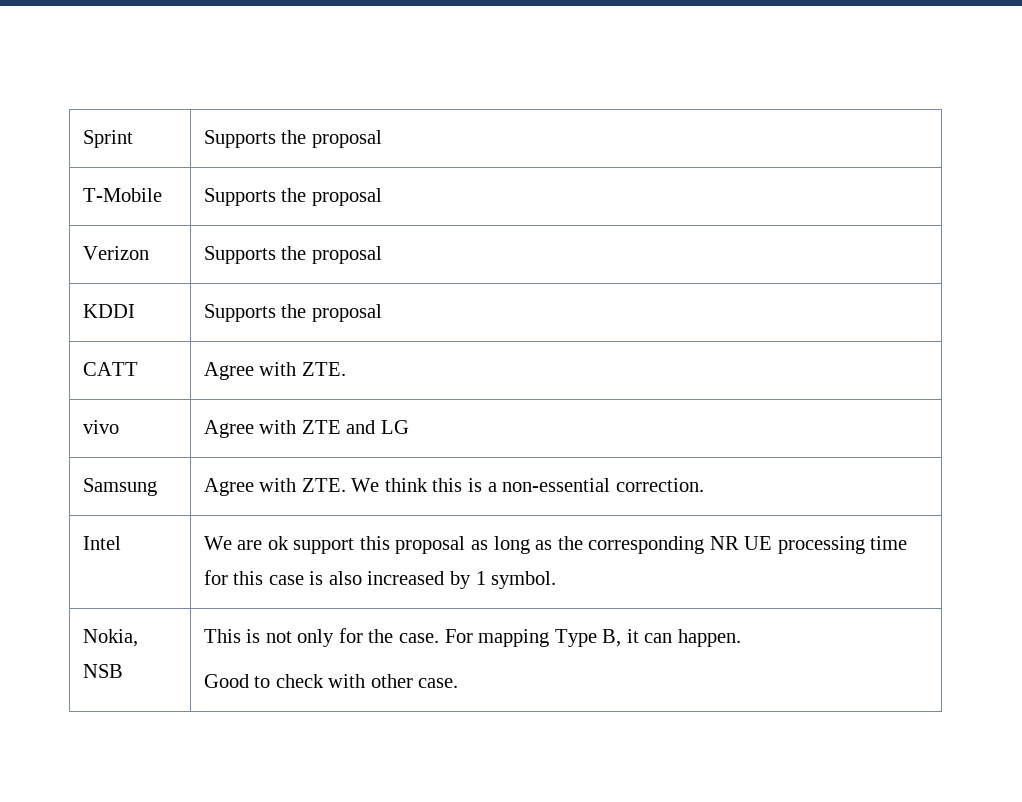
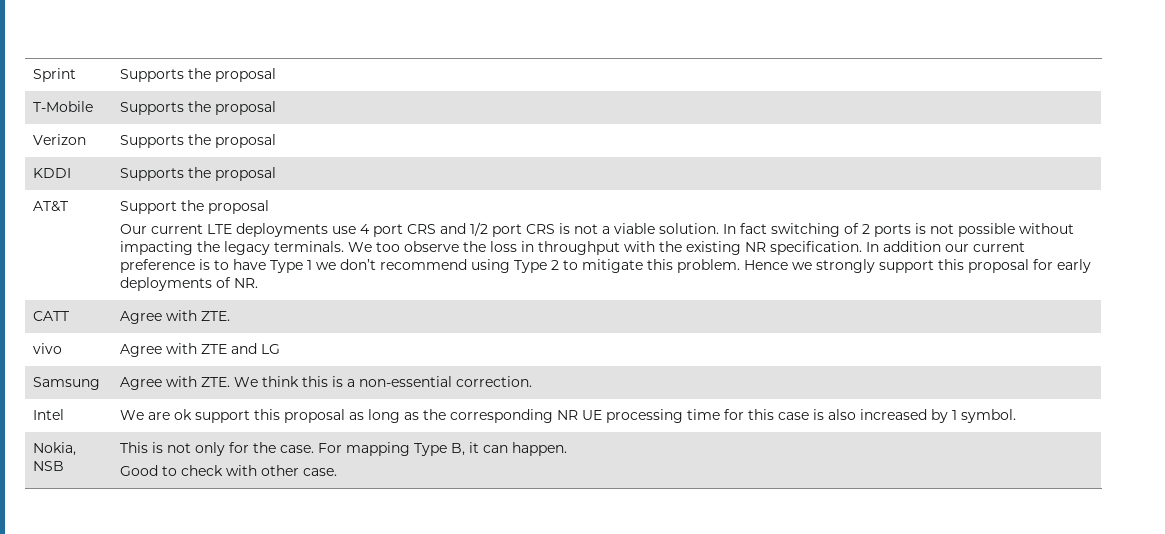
(382, 313) none -> [33,201,69,212] [120,200,270,214] [120,222,1075,237] [120,241,1026,255] [120,259,1092,273] [120,277,259,291] // AT&T | Support the proposal // Our current LTE deployments use 4 port CRS and 1/2 port CRS is not a viable solution. In fact switching of 2 ports is not possible without impacting the legacy terminals. We too observe the loss in throughput with the existing NR specification. In addition our current preference is to have Type 1 we don’t recommend using Type 2 to mitigate this problem. Hence we strongly support this proposal for early deployments of NR.

